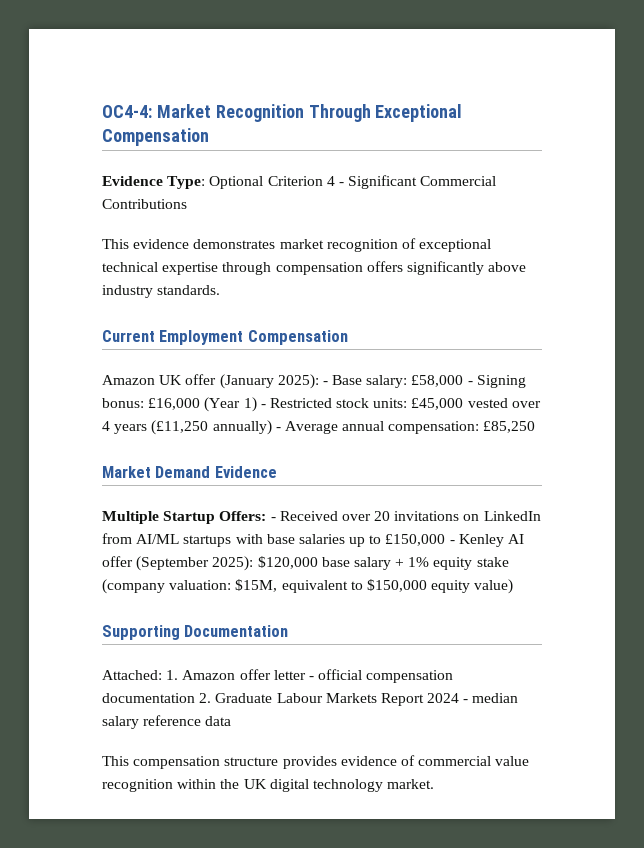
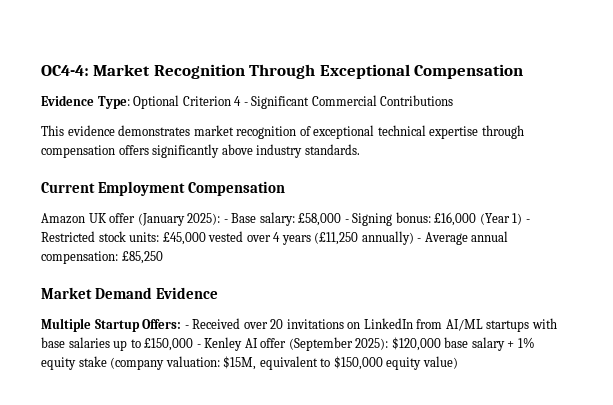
[102,625,289,640] [102,669,454,683] [102,693,519,706] [102,715,232,729] [102,755,530,769] [102,779,435,792] // Supporting Documentation // Attached: 1. Amazon offer letter - official compensation documentation 2. Graduate Labour Markets Report 2024 - median salary reference data // This compensation structure provides evidence of commercial value recognition within the UK digital technology market. -> (458, 362) none

